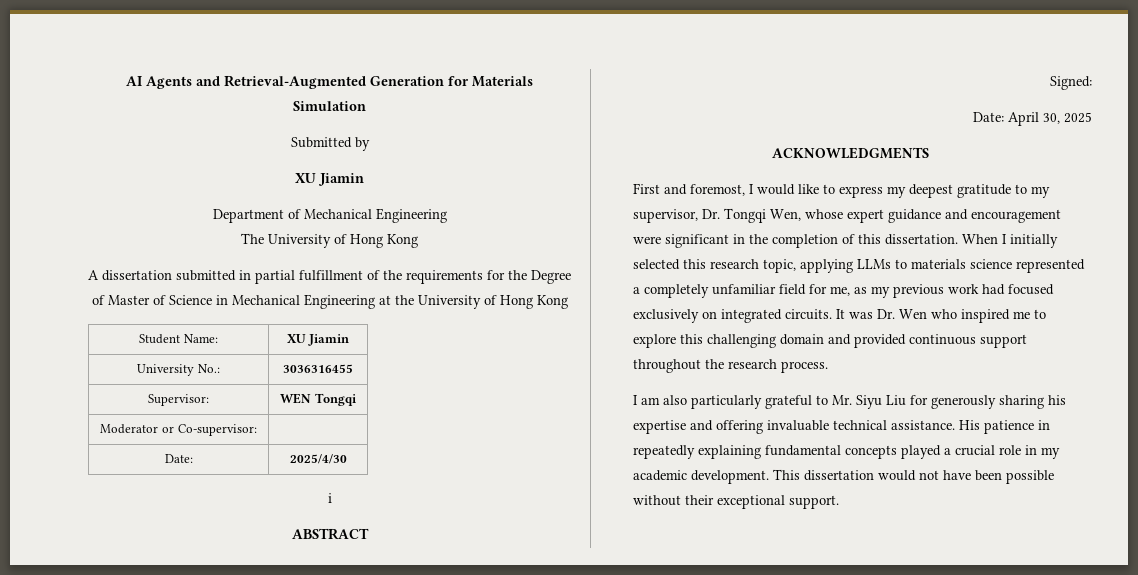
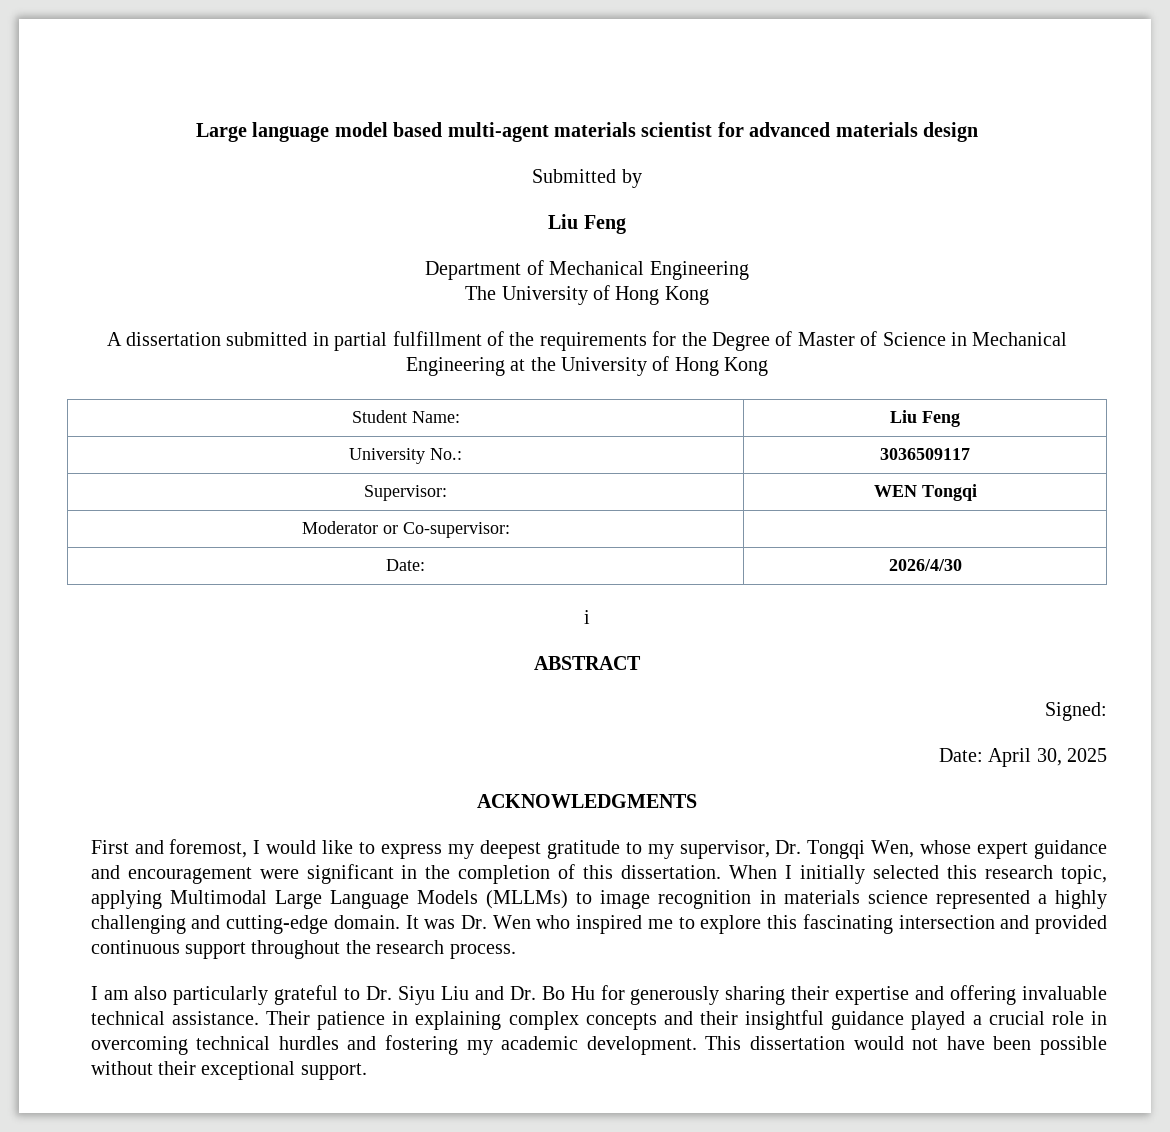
[126,75,533,89] [293,101,366,111] AI Agents and Retrieval-Augmented Generation for Materials Simulation -> [196,122,978,142] Large language model based multi-agent materials scientist for advanced materials design
[295,173,364,186] XU Jiamin -> [548,214,626,234] Liu Feng
[286,334,350,346] XU Jiamin -> [890,410,961,427] Liu Feng
[283,364,353,373] 3036316455 -> [880,448,971,460] 3036509117
[289,454,347,464] 2025/4/30 -> [888,559,962,571] 2026/4/30
[857,259,1086,273] [633,284,1055,298] [633,309,833,323] LLMs to materials science represented a completely unfamiliar field for me, as my previous work had focused exclusively on integrated circuits. -> [169,890,1107,909] [90,915,400,934] Multimodal Large Language Models (MLLMs) to image recognition in materials science represented a highly challenging and cutting-edge domain.
[707,334,825,348] challenging domain -> [802,914,995,934] fascinating intersection
[832,395,853,405] Mr. -> [366,986,393,1000] Dr.
(907, 400) none -> [474,986,595,1000] and Dr. Bo Hu
[1048,395,1067,405] his -> [791,986,830,1000] their
[959,420,981,430] His -> [265,1011,310,1025] Their
[633,445,898,459] repeatedly explaining fundamental concepts -> [415,1010,905,1030] explaining complex concepts and their insightful guidance
(1038, 450) none -> [90,1035,459,1055] overcoming technical hurdles and fostering

